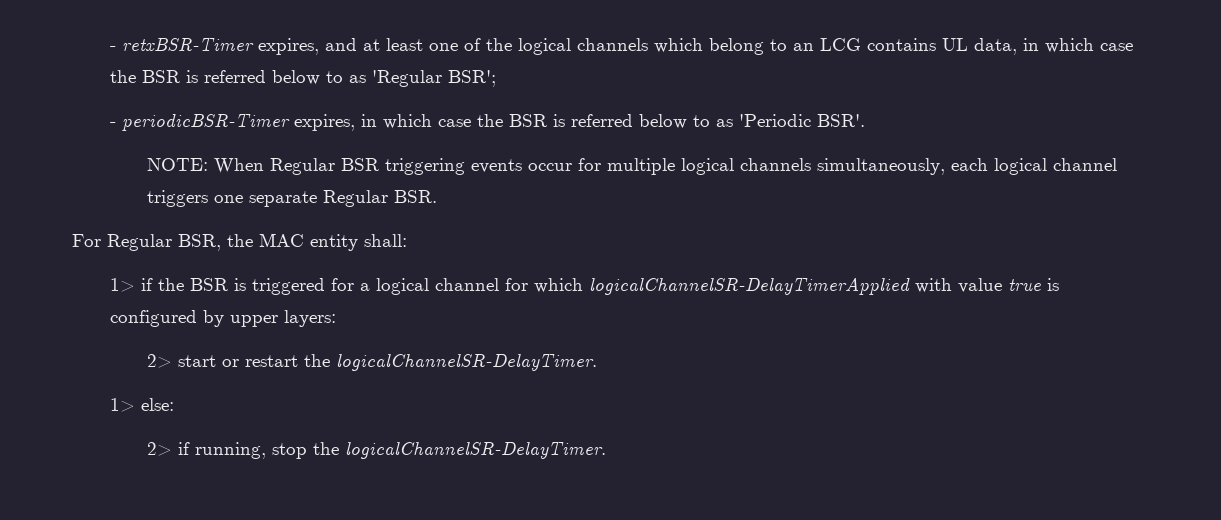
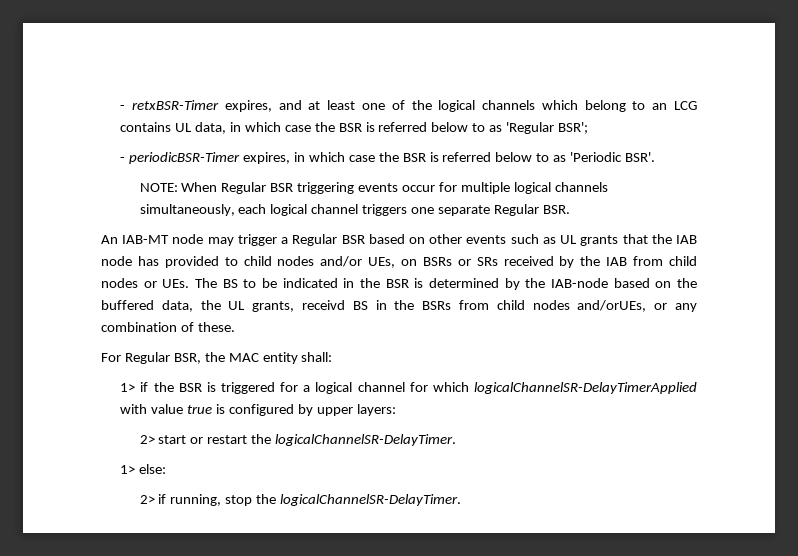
(438, 196) none -> [101,234,697,246] [101,256,697,268] [101,278,697,290] [101,300,697,312] [101,322,235,332] // An IAB-MT node may trigger a Regular BSR based on other events such as UL grants that the IAB node has provided to child nodes and/or UEs, on BSRs or SRs received by the IAB from child nodes or UEs. The BS to be indicated in the BSR is determined by the IAB-node based on the buffered data, the UL grants, receivd BS in the BSRs from child nodes and/orUEs, or any combination of these.

